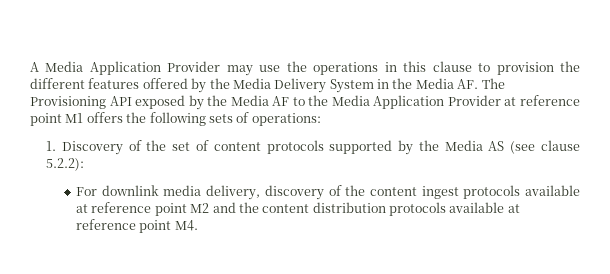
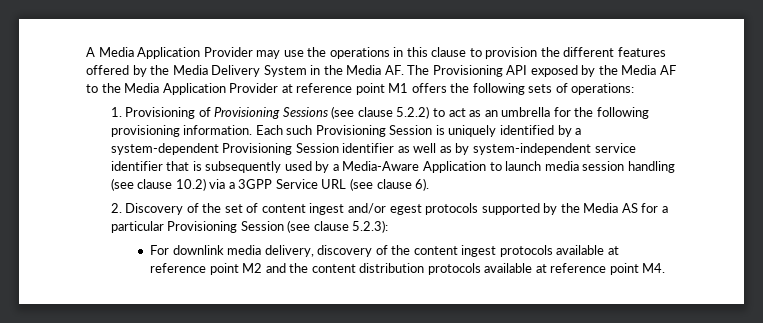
(57, 146) none -> [125,106,649,119] [110,125,582,137] [110,143,636,155] [110,161,675,173] [110,178,430,191] [110,203,122,213] Provisioning of Provisioning Sessions (see clause 5.2.2) to act as an umbrella for the following provisioning information. Each such Provisioning Session is uniquely identified by a system-dependent Provisioning Session identifier as well as by system-independent service identifier that is subsequently used by a Media-Aware Application to launch media session handling (see clause 10.2) via a 3GPP Service URL (see clause 6). // 2.
(261, 146) none -> [309,203,422,215] ingest and/or egest
[510,140,580,154] [46,158,85,171] (see clause 5.2.2): -> [641,203,668,213] [110,220,389,233] for a particular Provisioning Session (see clause 5.2.3):

